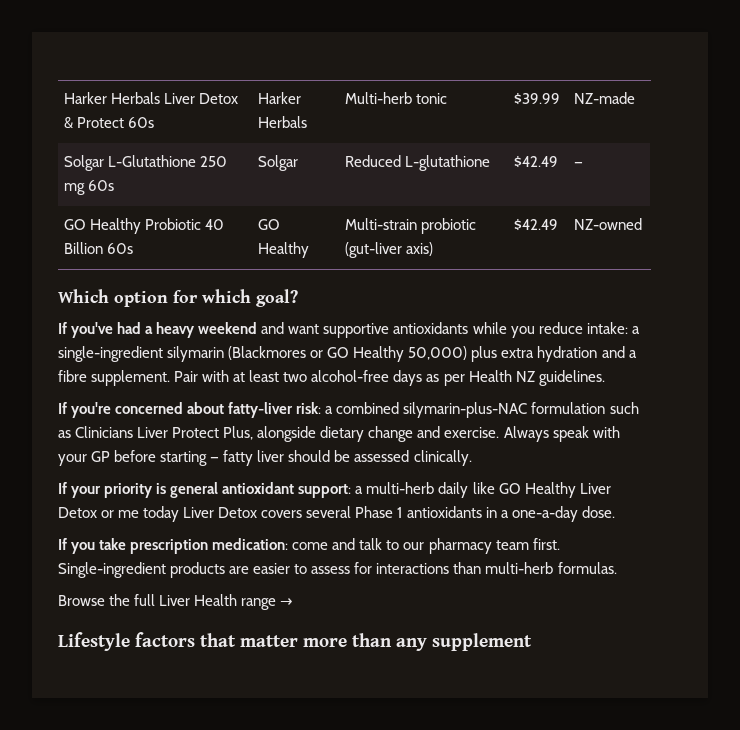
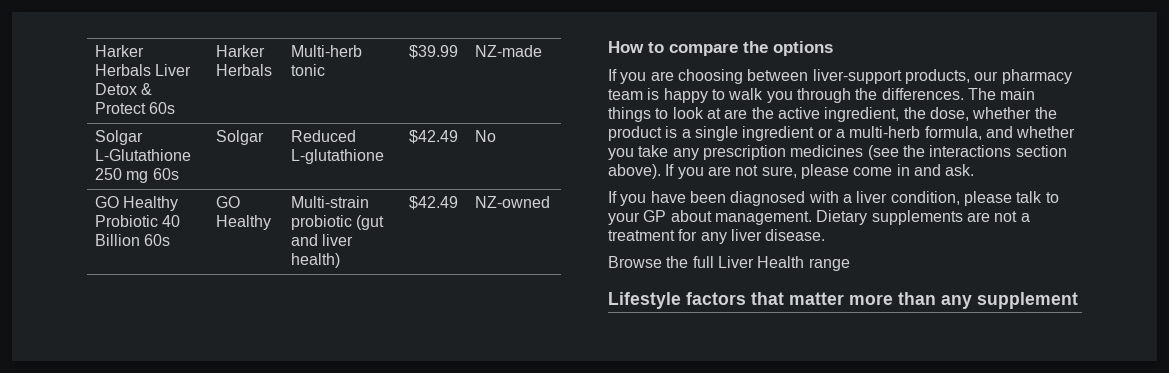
[574,162,584,167] — -> [475,130,497,142] No
[345,242,434,258] [514,218,559,231] [574,218,643,230] [58,289,298,307] [58,322,640,338] [58,346,637,362] [58,370,605,386] [58,402,639,418] [58,426,620,442] [58,450,472,466] [58,482,611,498] [58,506,615,522] [58,538,560,554] [58,562,617,578] (gut-liver axis) | $42.49 | NZ-owned // Which option for which goal? // If you've had a heavy weekend and want supportive antioxidants while you reduce intake: a single-ingredient silymarin (Blackmores or GO Healthy 50,000) plus extra hydration and a fibre supplement. Pair with at least two alcohol-free days as per Health NZ guidelines. // If you're concerned about fatty-liver risk: a combined silymarin-plus-NAC formulation such as Clinicians Liver Protect Plus, alongside dietary change and exercise. Always speak with your GP before starting — fatty liver should be assessed clinically. // If your priority is general antioxidant support: a multi-herb daily like GO Healthy Liver Detox or me today Liver Detox covers several Phase 1 antioxidants in a one-a-day dose. // If you take prescription medication: come and talk to our pharmacy team first. Single-ingredient products are easier to assess for interactions than multi-herb formulas. -> [356,215,385,230] [291,234,354,246] [291,253,341,268] [409,196,459,210] [475,196,551,208] [608,41,833,56] [608,69,1072,84] [608,88,1036,103] [608,107,1057,122] [608,126,1076,141] [608,145,1067,160] [608,164,975,179] [608,191,1059,206] [608,210,1030,225] [608,229,826,244] (gut and liver health) | $42.49 | NZ-owned // How to compare the options // If you are choosing between liver-support products, our pharmacy team is happy to walk you through the differences. The main things to look at are the active ingredient, the dose, whether the product is a single ingredient or a multi-herb formula, and whether you take any prescription medicines (see the interactions section above). If you are not sure, please come in and ask. // If you have been diagnosed with a liver condition, please talk to your GP about management. Dietary supplements are not a treatment for any liver disease.
[280,598,294,606] → -> (850, 264) none

